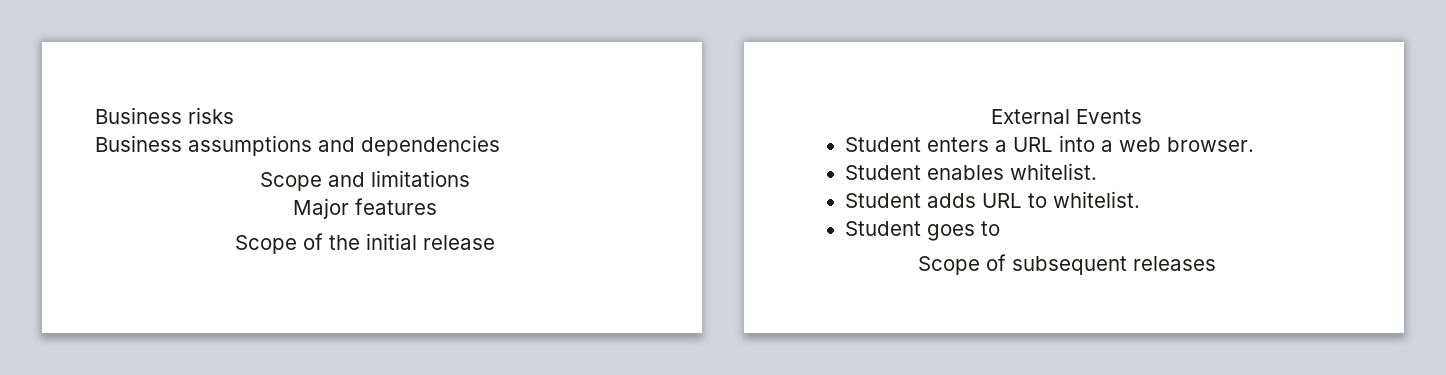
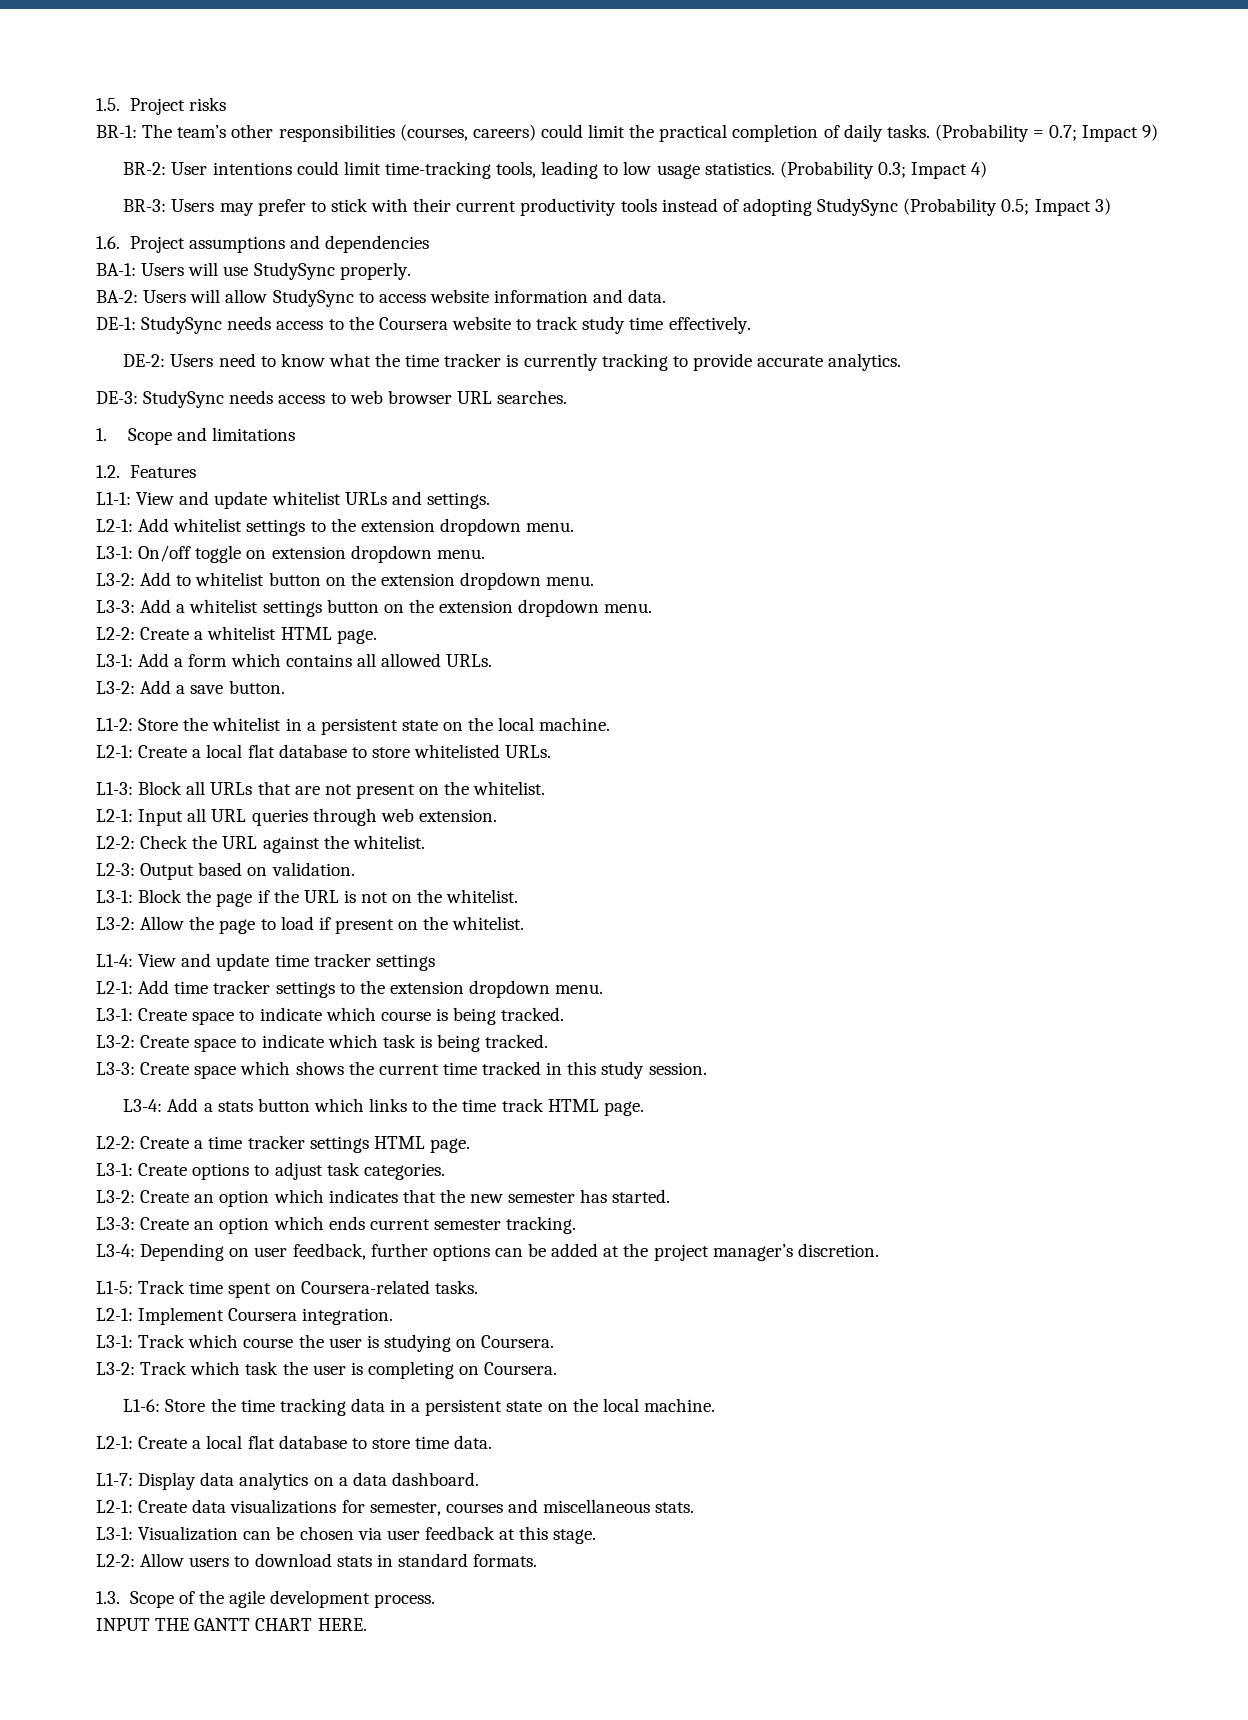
[95,107,182,124] Business -> [96,98,185,115] 1.5. Project
[95,135,500,156] [259,170,470,191] [292,198,437,219] [234,233,495,254] [991,109,1142,124] [845,135,1255,152] [845,163,1098,180] [845,191,1141,208] [845,221,1001,241] [917,254,1216,275] Business assumptions and dependencies // Scope and limitations // Major features // Scope of the initial release // External Events // Student enters a URL into a web browser. // Student enables whitelist. // Student adds URL to whitelist. // Student goes to // Scope of subsequent releases -> [96,124,1159,142] [123,161,988,179] [123,198,1111,216] [96,235,429,253] [96,262,411,280] [96,289,667,307] [96,316,751,334] [123,353,902,371] [96,390,568,408] [96,427,295,445] [96,465,196,478] [96,491,490,509] [96,518,575,536] [96,545,485,563] [96,572,595,590] [96,599,653,617] [96,626,377,644] [96,653,493,667] [96,680,285,694] [96,717,611,735] [96,744,552,758] [96,781,546,799] [96,808,497,826] [96,835,425,853] [96,862,355,880] [96,889,519,907] [96,916,525,934] [96,953,435,971] [96,980,604,998] [96,1007,565,1025] [96,1034,549,1052] [96,1061,707,1079] [123,1098,644,1116] [96,1135,470,1153] [96,1162,445,1180] [96,1189,671,1207] [96,1216,577,1234] [96,1243,879,1261] [96,1280,478,1298] [96,1307,394,1325] [96,1334,555,1352] [96,1361,558,1379] [123,1398,716,1416] [96,1435,493,1449] [96,1472,479,1490] [96,1499,695,1516] [96,1526,597,1544] [96,1553,538,1567] [96,1590,436,1608] [96,1618,367,1631] BR-1: The team’s other responsibilities (courses, careers) could limit the practical completion of daily tasks. (Probability = 0.7; Impact 9) // BR-2: User intentions could limit time-tracking tools, leading to low usage statistics. (Probability 0.3; Impact 4) // BR-3: Users may prefer to stick with their current productivity tools instead of adopting StudySync (Probability 0.5; Impact 3) // 1.6. Project assumptions and dependencies // BA-1: Users will use StudySync properly. // BA-2: Users will allow StudySync to access website information and data. // DE-1: StudySync needs access to the Coursera website to track study time effectively. // DE-2: Users need to know what the time tracker is currently tracking to provide accurate analytics. // DE-3: StudySync needs access to web browser URL searches. // 1. Scope and limitations // 1.2. Features // L1-1: View and update whitelist URLs and settings. // L2-1: Add whitelist settings to the extension dropdown menu. // L3-1: On/off toggle on extension dropdown menu. // L3-2: Add to whitelist button on the extension dropdown menu. // L3-3: Add a whitelist settings button on the extension dropdown menu. // L2-2: Create a whitelist HTML page. // L3-1: Add a form which contains all allowed URLs. // L3-2: Add a save button. // L1-2: Store the whitelist in a persistent state on the local machine. // L2-1: Create a local flat database to store whitelisted URLs. // L1-3: Block all URLs that are not present on the whitelist. // L2-1: Input all URL queries through web extension. // L2-2: Check the URL against the whitelist. // L2-3: Output based on validation. // L3-1: Block the page if the URL is not on the whitelist. // L3-2: Allow the page to load if present on the whitelist. // L1-4: View and update time tracker settings // L2-1: Add time tracker settings to the extension dropdown menu. // L3-1: Create space to indicate which course is being tracked. // L3-2: Create space to indicate which task is being tracked. // L3-3: Create space which shows the current time tracked in this study session. // L3-4: Add a stats button which links to the time track HTML page. // L2-2: Create a time tracker settings HTML page. // L3-1: Create options to adjust task categories. // L3-2: Create an option which indicates that the new semester has started. // L3-3: Create an option which ends current semester tracking. // L3-4: Depending on user feedback, further options can be added at the project manager’s discretion. // L1-5: Track time spent on Coursera-related tasks. // L2-1: Implement Coursera integration. // L3-1: Track which course the user is studying on Coursera. // L3-2: Track which task the user is completing on Coursera. // L1-6: Store the time tracking data in a persistent state on the local machine. // L2-1: Create a local flat database to store time data. // L1-7: Display data analytics on a data dashboard. // L2-1: Create data visualizations for semester, courses and miscellaneous stats. // L3-1: Visualization can be chosen via user feedback at this stage. // L2-2: Allow users to download stats in standard formats. // 1.3. Scope of the agile development process. // INPUT THE GANTT CHART HERE.

